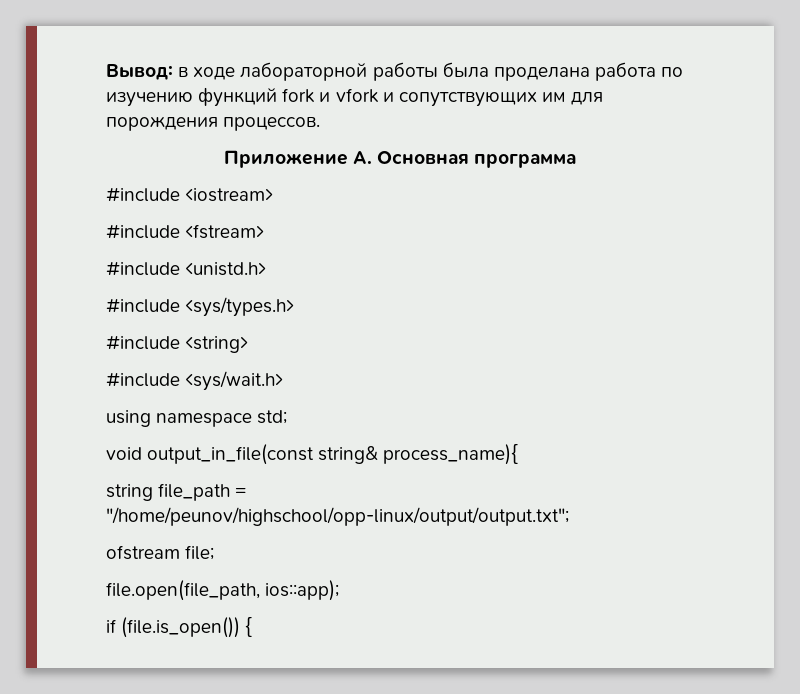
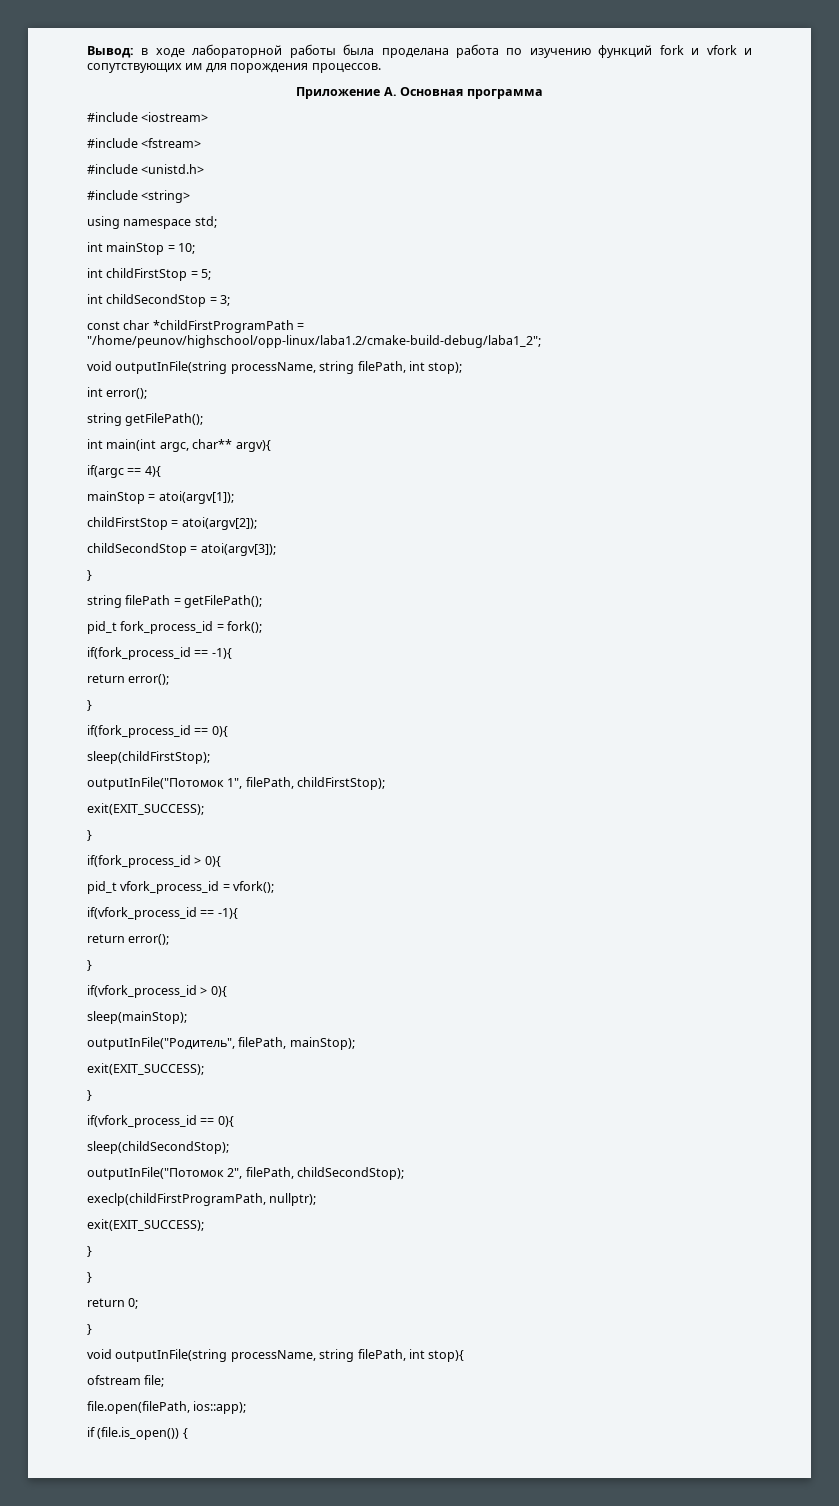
[106,297,295,317] // #include <sys/types.h> -> (205, 169) none
[106,371,284,391] // #include <sys/wait.h> -> (191, 196) none
[106,444,519,465] [106,483,247,501] [106,507,569,526] void output_in_file(const string& process_name){ // string file_path = "/home/peunov/highschool/opp-linux/output/output.txt"; -> [87,242,196,255] [87,268,212,281] [87,294,231,307] [87,320,305,333] [87,335,541,348] [87,361,463,374] [87,387,148,399] [87,413,204,426] [87,439,271,452] [87,465,161,478] [87,491,234,504] [87,517,257,530] [87,543,276,556] [87,570,92,581] [87,595,263,608] [87,621,263,634] [87,647,232,660] [87,674,170,685] [87,700,92,711] [87,725,228,738] [87,751,210,764] [87,777,386,790] [87,803,204,815] [87,830,92,841] [87,855,221,868] [87,881,275,894] [87,907,238,920] [87,934,170,945] [87,960,92,971] [87,985,227,998] [87,1011,187,1024] [87,1037,355,1050] [87,1063,204,1075] [87,1090,92,1101] [87,1115,234,1128] [87,1141,229,1154] [87,1167,405,1180] [87,1193,317,1206] [87,1219,204,1231] [87,1246,92,1257] [87,1272,92,1283] [87,1298,139,1309] [87,1324,92,1335] [87,1349,465,1362] int mainStop = 10; // int childFirstStop = 5; // int childSecondStop = 3; // const char *childFirstProgramPath = "/home/peunov/highschool/opp-linux/laba1.2/cmake-build-debug/laba1_2"; // void outputInFile(string processName, string filePath, int stop); // int error(); // string getFilePath(); // int main(int argc, char** argv){ // if(argc == 4){ // mainStop = atoi(argv[1]); // childFirstStop = atoi(argv[2]); // childSecondStop = atoi(argv[3]); // } // string filePath = getFilePath(); // pid_t fork_process_id = fork(); // if(fork_process_id == -1){ // return error(); // } // if(fork_process_id == 0){ // sleep(childFirstStop); // outputInFile("Потомок 1", filePath, childFirstStop); // exit(EXIT_SUCCESS); // } // if(fork_process_id > 0){ // pid_t vfork_process_id = vfork(); // if(vfork_process_id == -1){ // return error(); // } // if(vfork_process_id > 0){ // sleep(mainStop); // outputInFile("Родитель", filePath, mainStop); // exit(EXIT_SUCCESS); // } // if(vfork_process_id == 0){ // sleep(childSecondStop); // outputInFile("Потомок 2", filePath, childSecondStop); // execlp(childFirstProgramPath, nullptr); // exit(EXIT_SUCCESS); // } // } // return 0; // } // void outputInFile(string processName, string filePath, int stop){
[106,580,260,601] file.open(file_path, -> [87,1401,190,1414] file.open(filePath,

